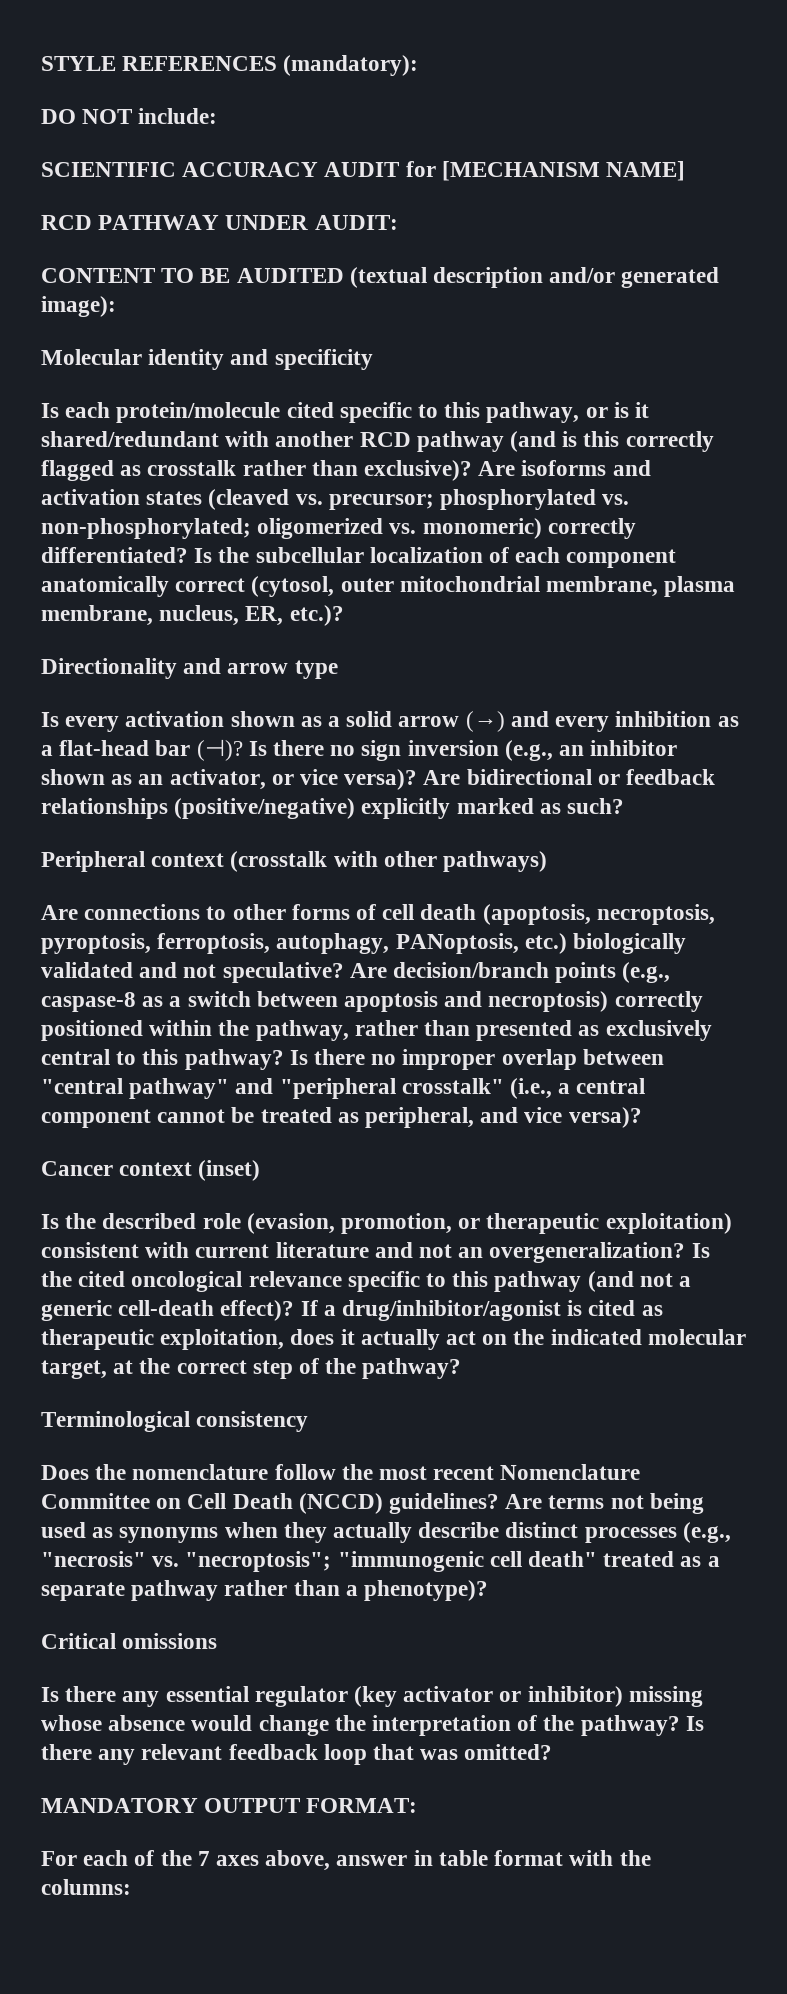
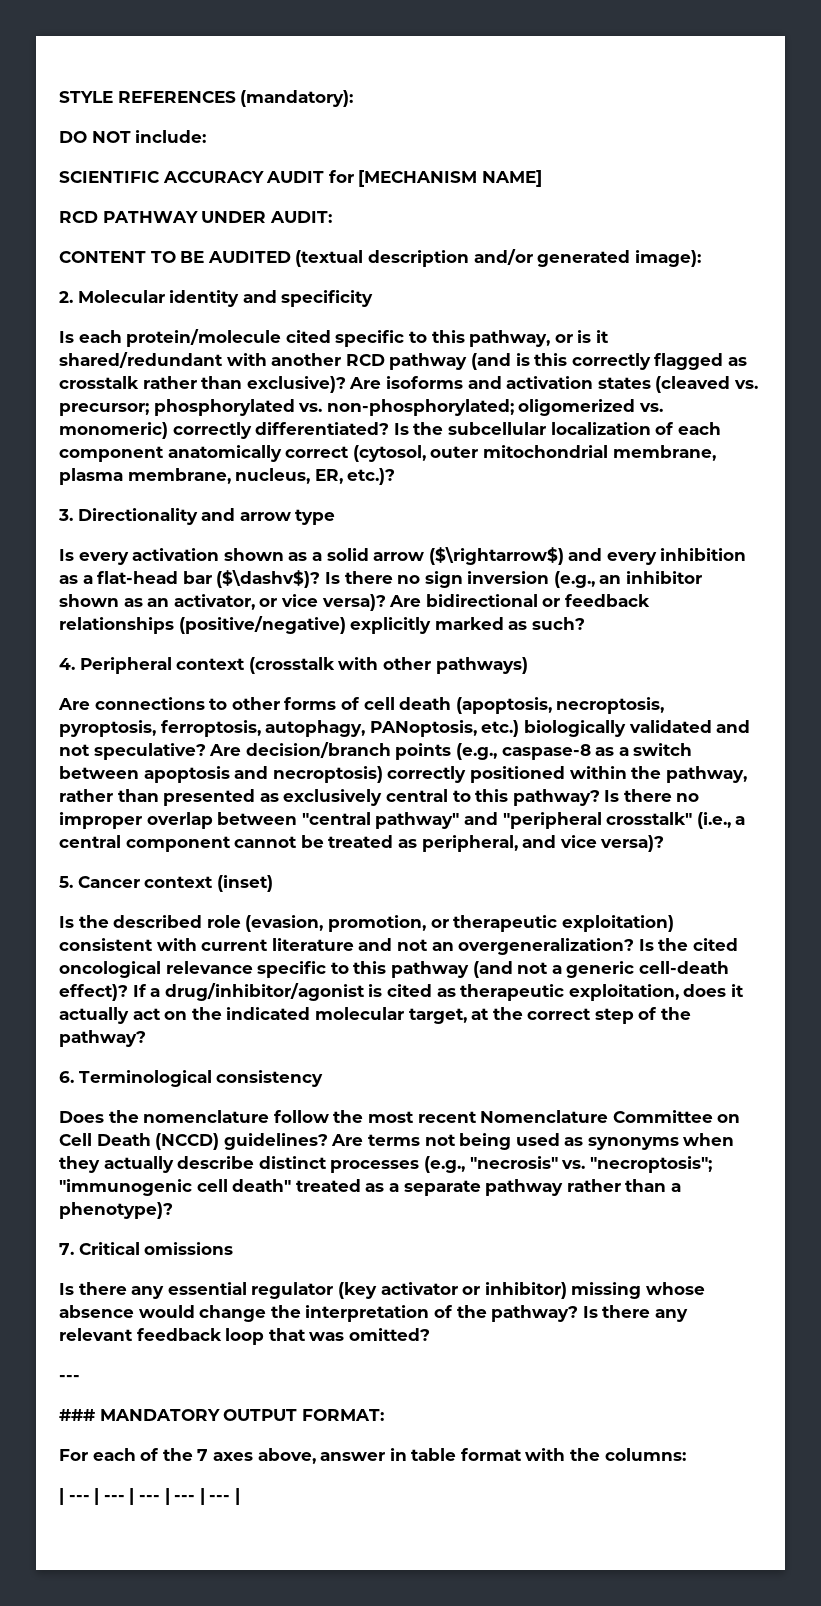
(116, 306) none -> [59,291,73,303] 2.
(344, 615) none -> [58,509,73,521] 3.
[465,711,505,732] (→) -> [428,547,564,565] ($\rightarrow$)
[196,739,243,761] (⊣)? -> [216,570,321,588] ($\dashv$)?
(625, 806) none -> [59,658,75,670] 4.
(642, 1117) none -> [59,876,73,888] 5.
(462, 1368) none -> [59,1071,74,1083] 6.
(489, 1590) none -> [59,1243,74,1255] 7.
(553, 1752) none -> [59,1375,80,1381] [59,1409,95,1421] --- // ###
(131, 1887) none -> [59,1488,240,1505] // | --- | --- | --- | --- | --- |

